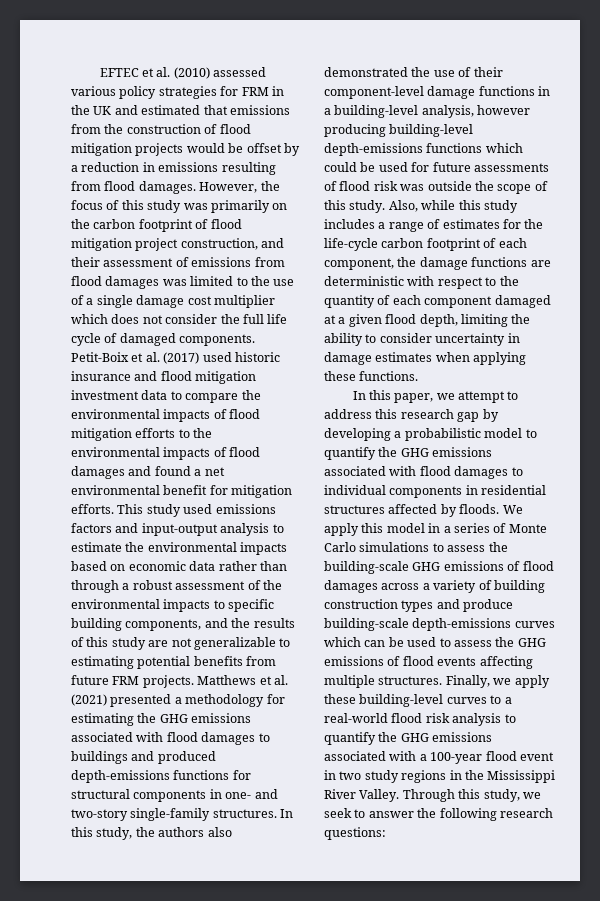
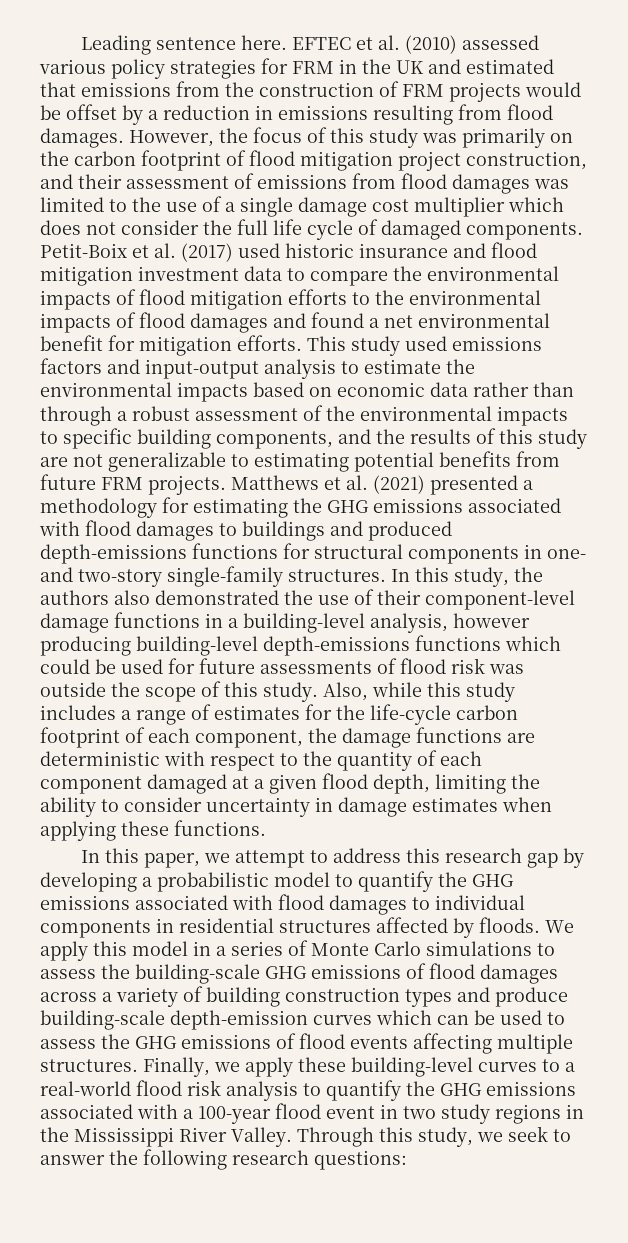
(99, 72) none -> [80,35,287,55] Leading sentence here.
[219,124,251,134] [71,143,132,156] flood mitigation -> [402,84,444,97] FRM
[412,618,512,631] depth-emissions -> [170,1010,308,1030] depth-emission

